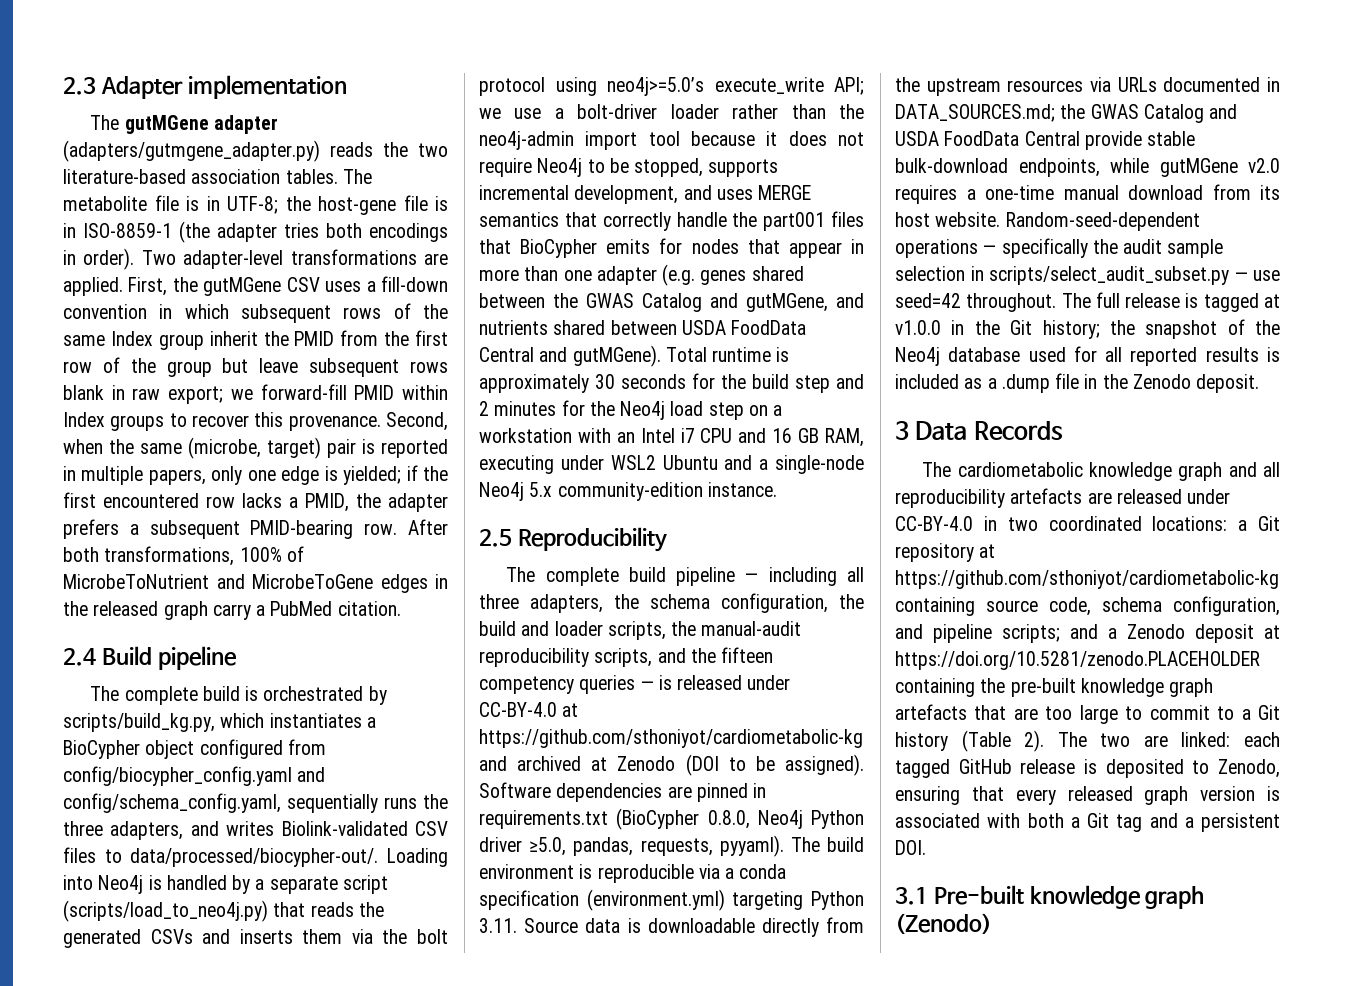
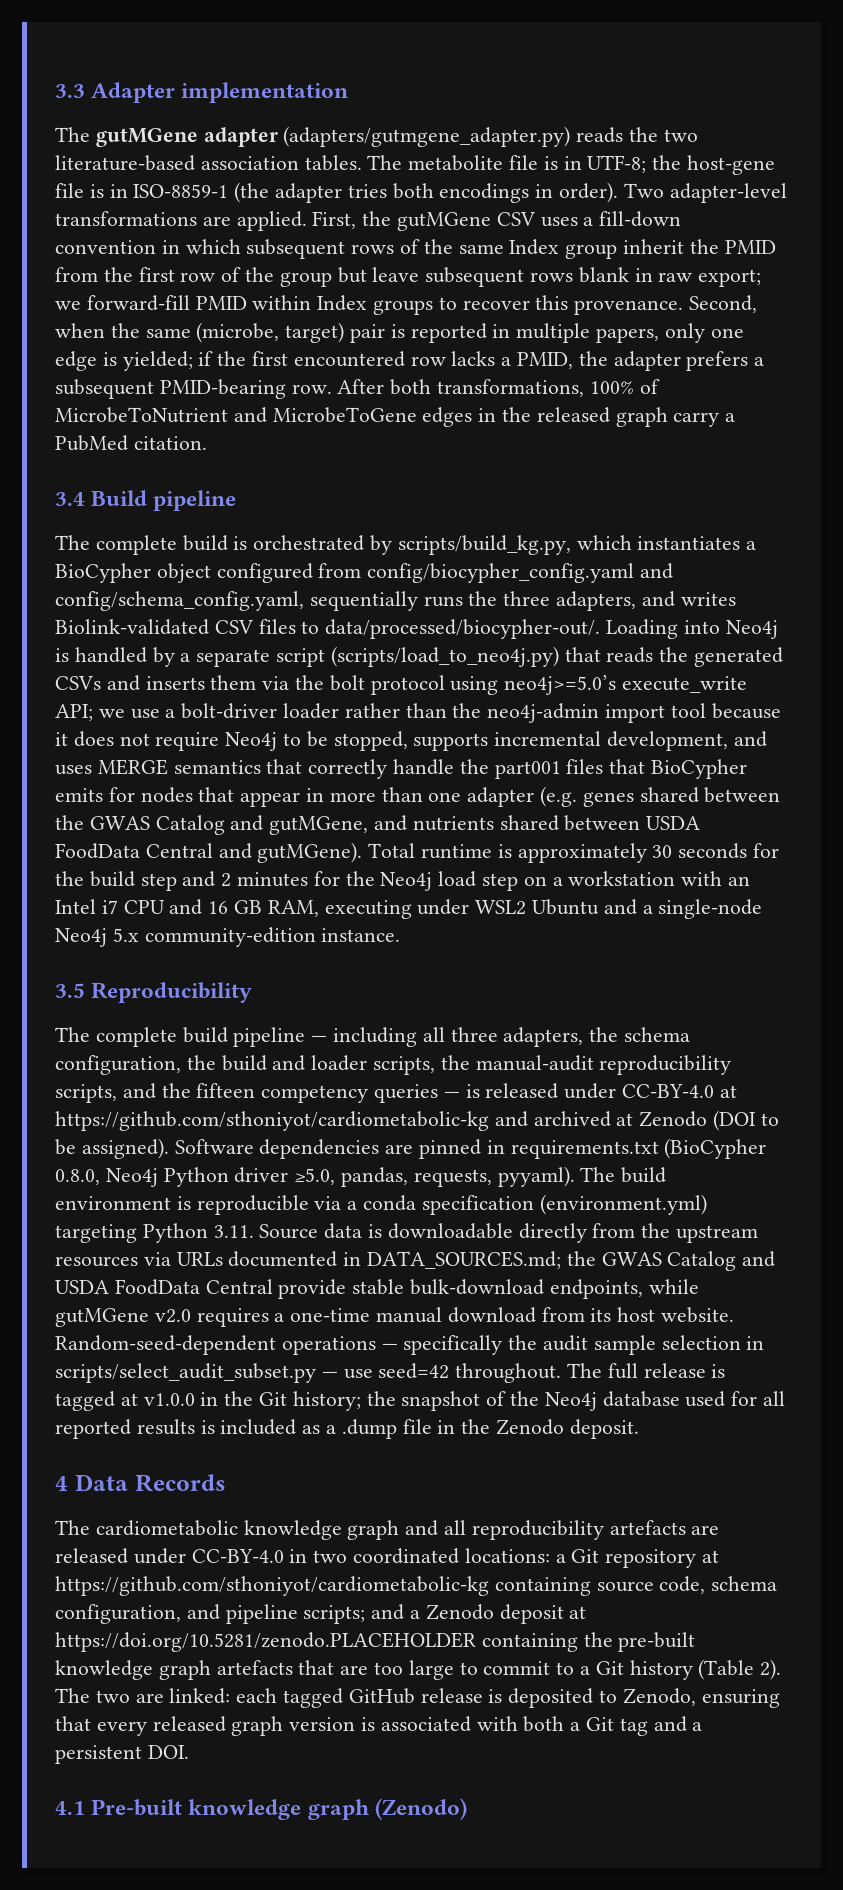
[63,77,96,95] 2.3 -> [55,84,85,98] 3.3
[63,648,96,666] 2.4 -> [55,492,85,506] 3.4
[479,529,512,547] 2.5 -> [55,983,85,998] 3.5
[895,421,909,440] 3 -> [55,1476,68,1491] 4
[895,887,928,905] 3.1 -> [55,1801,85,1815] 4.1

